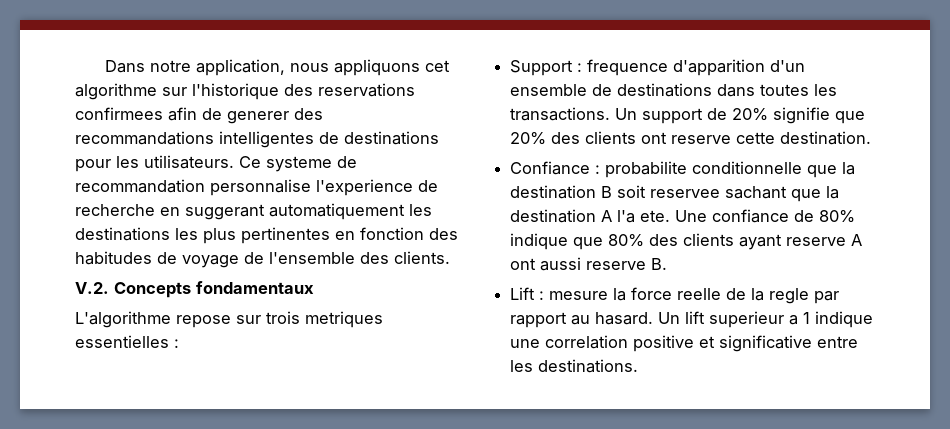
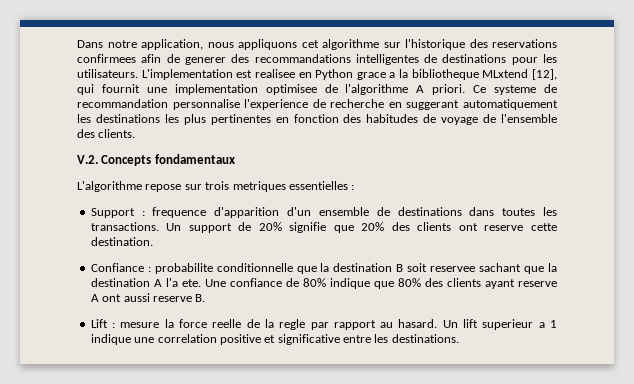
(234, 162) none -> [141,69,557,80] [77,84,466,95] L'implementation est realisee en Python grace a la bibliotheque MLxtend [12], qui fournit une implementation optimisee de l'algorithme A priori.

